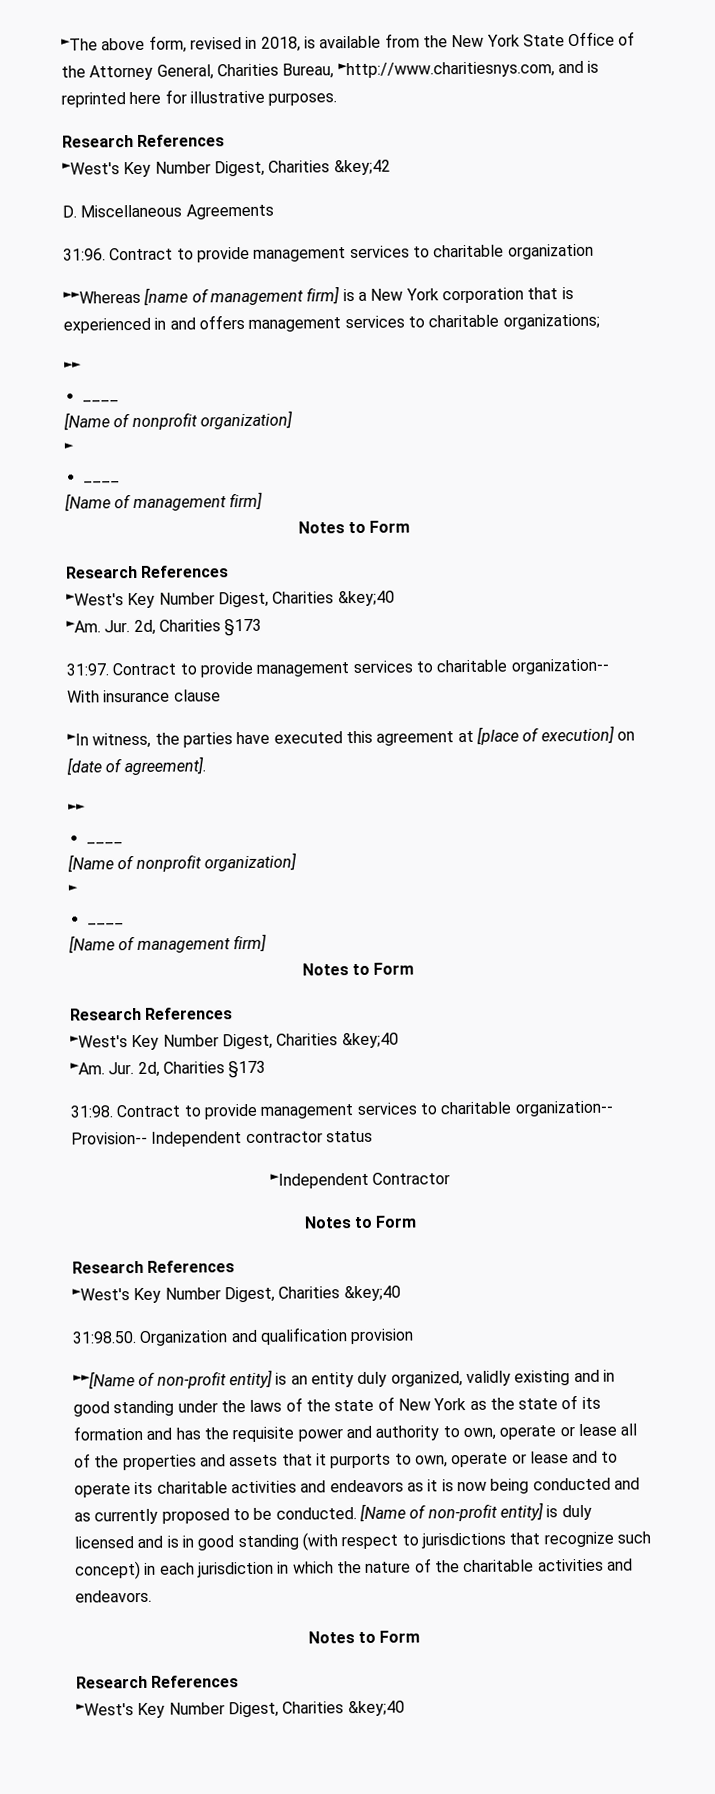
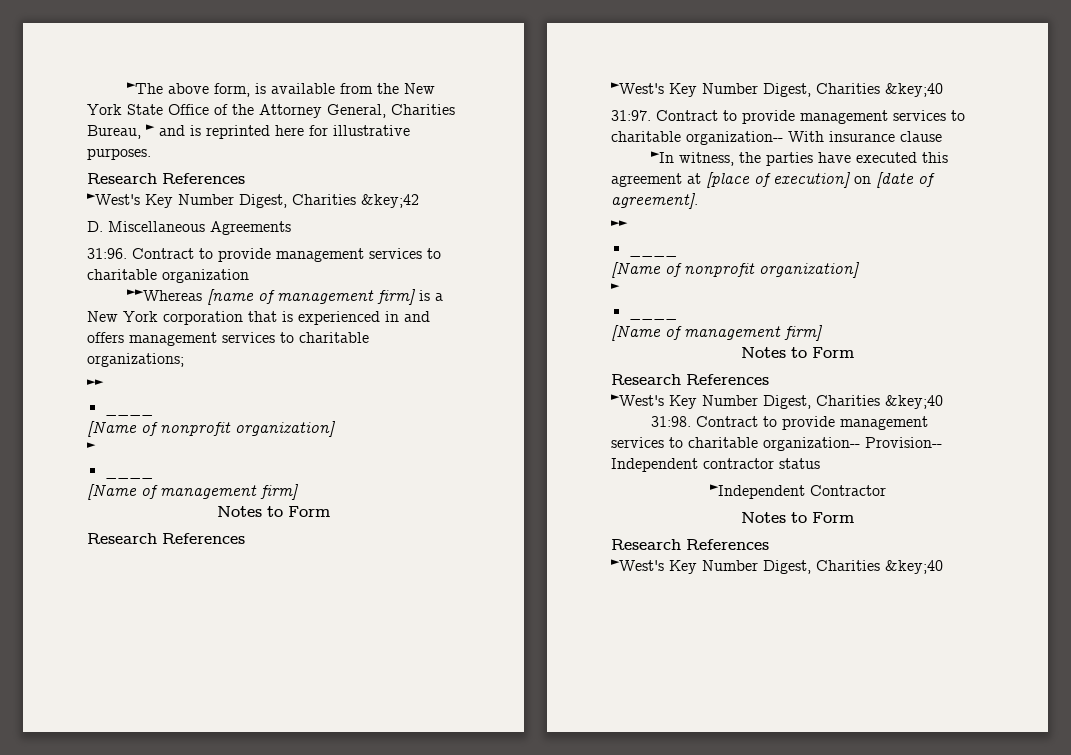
[189,36,301,52] revised in 2018, -> (250, 90) none
[337,61,555,79] ►http://www.charitiesnys.com, -> [146,124,155,130] ►
[66,618,263,637] // ►Am. Jur. 2d, Charities §173 -> (943, 90) none
[70,1060,267,1079] // ►Am. Jur. 2d, Charities §173 -> (943, 402) none
[72,1327,415,1346] [73,1369,615,1390] [73,1395,601,1417] [73,1423,638,1443] [74,1450,619,1471] [74,1477,640,1498] [74,1502,592,1525] [74,1531,651,1551] [75,1558,633,1580] [75,1589,152,1603] [307,1630,421,1644] [76,1675,240,1689] [76,1700,405,1719] // 31:98.50. Organization and qualification provision // ►►[Name of non-profit entity] is an entity duly organized, validly existing and in good standing under the laws of the state of New York as the state of its formation and has the requisite power and authority to own, operate or lease all of the properties and assets that it purports to own, operate or lease and to operate its charitable activities and endeavors as it is now being conducted and as currently proposed to be conducted. [Name of non-profit entity] is duly licensed and is in good standing (with respect to jurisdictions that recognize such concept) in each jurisdiction in which the nature of the charitable activities and endeavors. // Notes to Form // Research References // ►West's Key Number Digest, Charities &key;40 -> (943, 567) none

